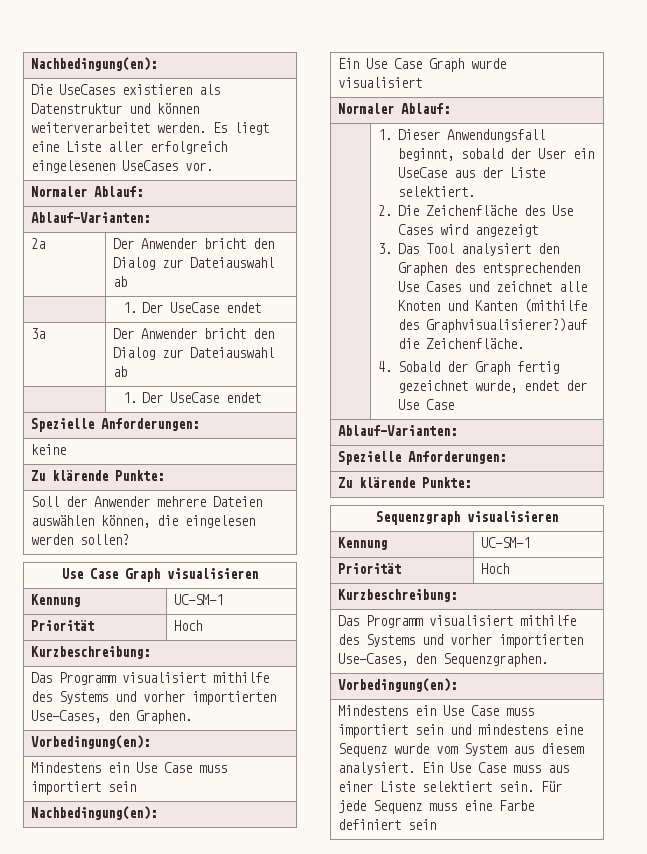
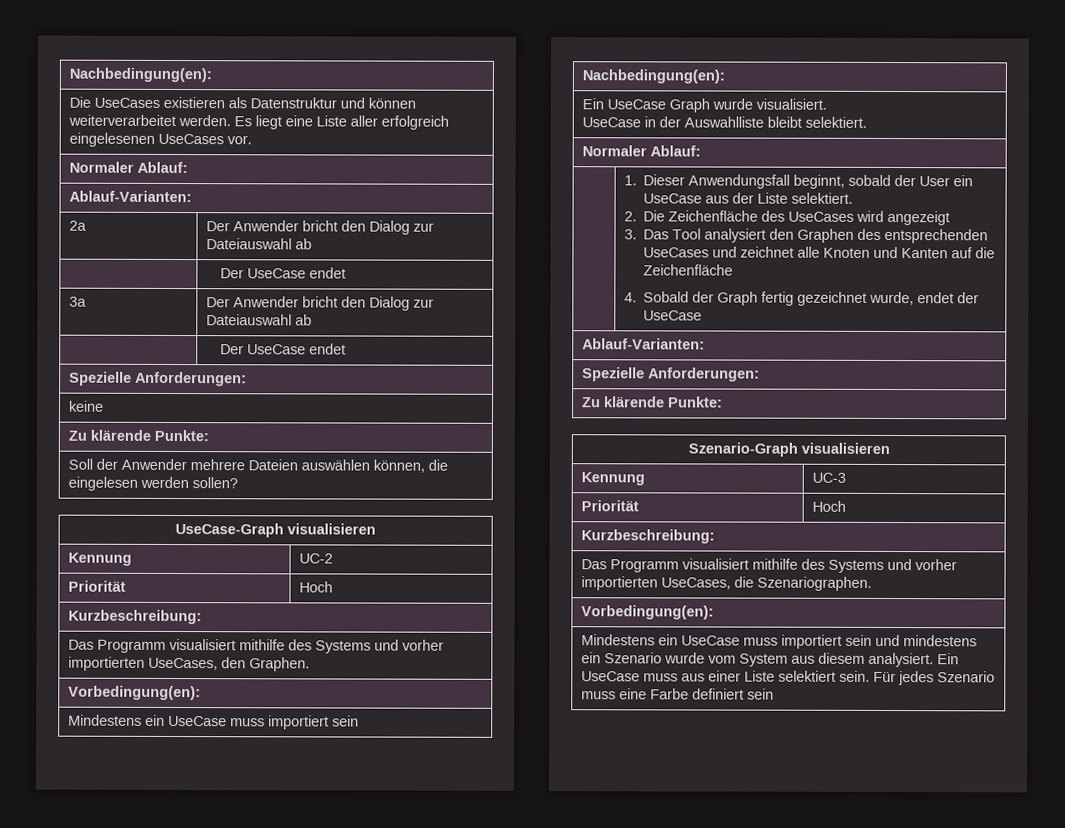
[122,302,137,313] 1. -> (313, 244) none
[122,392,137,403] 1. -> (313, 320) none
[62,568,258,582] [31,594,81,607] [174,594,224,605] Use Case Graph visualisieren // Kennung | UC-SM-1 -> [175,523,376,538] [68,552,133,566] [299,553,334,564] UseCase-Graph visualisieren // Kennung | UC-2
[31,710,102,723] Use-Cases, -> [148,657,219,671] UseCases,
[136,762,193,773] Use Case -> [168,715,228,727] UseCase
[366,58,507,72] [338,77,423,88] Use Case Graph wurde visualisiert -> [607,98,828,113] [582,116,868,128] UseCase Graph wurde visualisiert. // UseCase in der Auswahlliste bleibt selektiert.
[551,205,573,216] [397,224,433,235] Use Cases -> [788,211,855,222] UseCases
[397,281,461,292] Use Cases -> [643,247,710,258] UseCases
[523,299,587,313] [397,318,587,333] [397,338,524,349] (mithilfe des Graphvisualisierer?)auf die Zeichenfläche. -> [951,247,996,259] [643,264,734,276] auf die Zeichenfläche
[397,399,454,410] Use Case -> [643,310,703,321] UseCase
[376,511,558,525] [338,537,388,550] [481,537,531,548] Sequenzgraph visualisieren // Kennung | UC-SM-1 -> [687,442,890,457] [581,472,646,486] [812,472,847,483] Szenario-Graph visualisieren // Kennung | UC-3
[338,653,549,667] [338,678,458,692] [338,705,500,716] Use-Cases, den Sequenzgraphen. // Vorbedingung(en): // Mindestens ein Use Case -> [661,576,873,591] [581,605,715,620] [581,634,741,646] UseCases, die Szenariographen. // Vorbedingung(en): // Mindestens ein UseCase
[555,724,584,735] [338,743,388,757] eine Sequenz -> [581,652,663,664] ein Szenario
[450,762,507,773] Use Case -> [581,671,641,682] UseCase
[338,800,423,814] jede Sequenz -> [898,671,996,686] jedes Szenario

